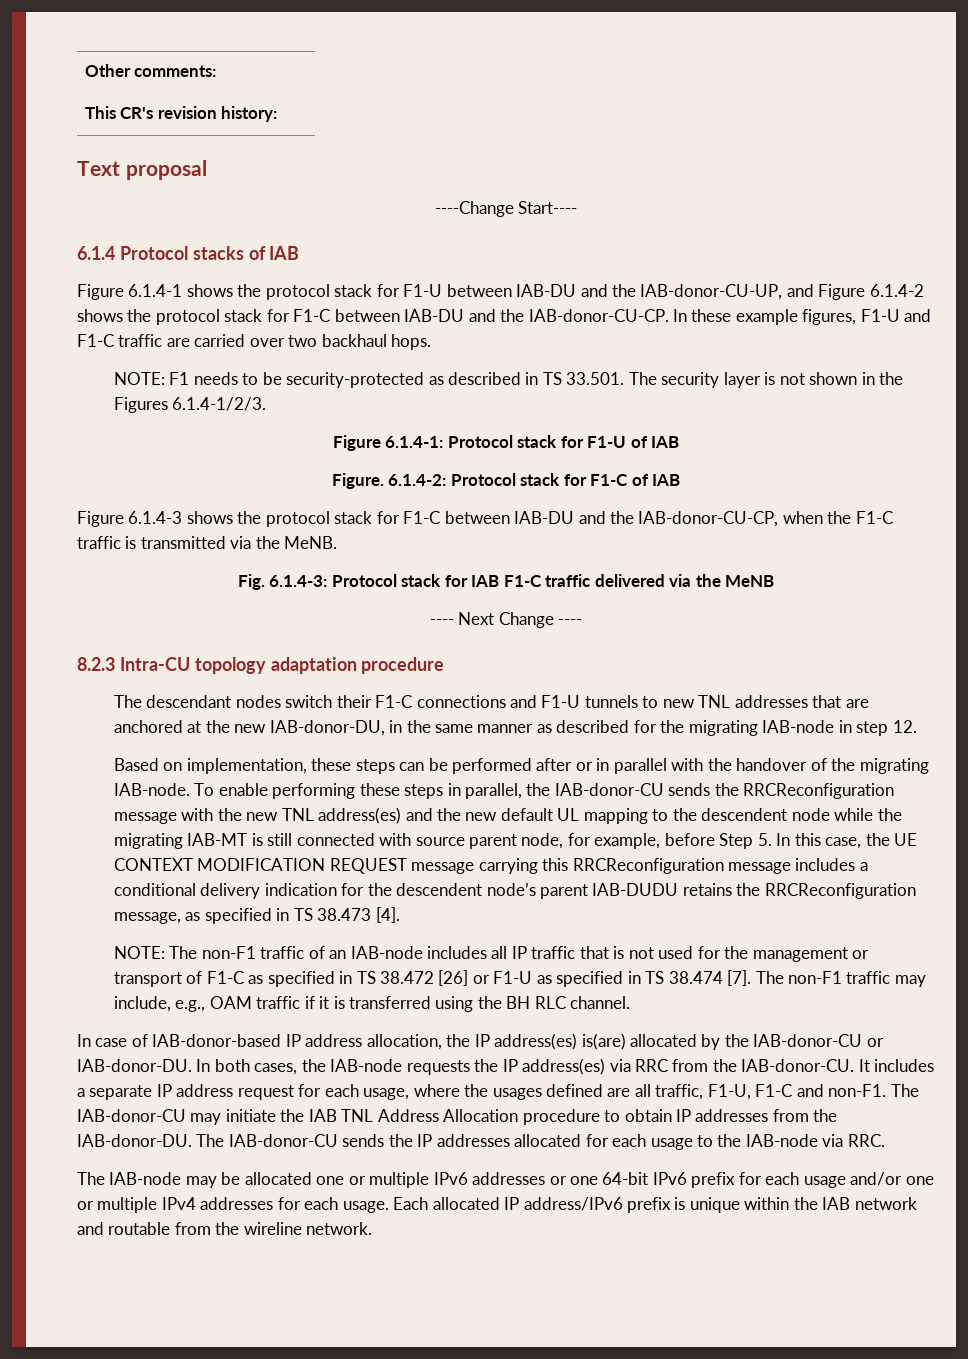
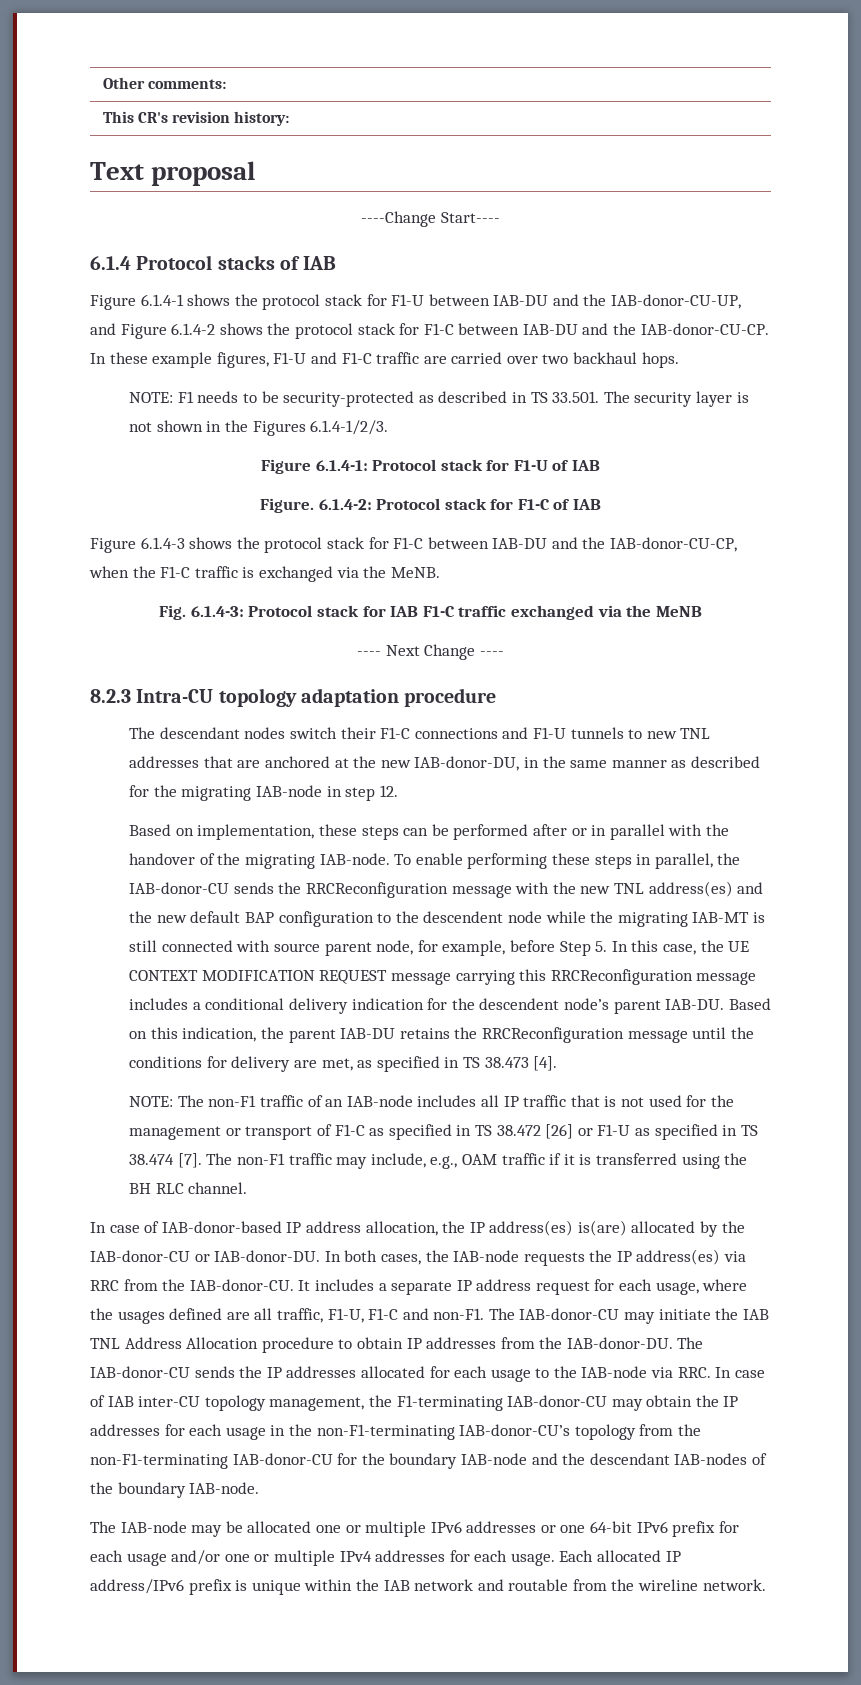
[140,536,226,549] transmitted -> [258,566,333,582] exchanged
[594,574,665,587] delivered -> [510,605,594,620] exchanged
[557,808,648,824] UL mapping -> [245,911,374,927] BAP configuration
[592,883,916,899] [113,912,181,924] IAB-DUDU retains the RRCReconfiguration message, -> [665,998,771,1010] [129,1027,754,1043] [129,1056,353,1072] IAB-DU. Based on this indication, the parent IAB-DU retains the RRCReconfiguration message until the conditions for delivery are met,
(885, 1140) none -> [715,1367,765,1378] [90,1395,739,1411] [90,1424,701,1440] [90,1453,767,1469] [90,1482,260,1498] In case of IAB inter-CU topology management, the F1-terminating IAB-donor-CU may obtain the IP addresses for each usage in the non-F1-terminating IAB-donor-CU’s topology from the non-F1-terminating IAB-donor-CU for the boundary IAB-node and the descendant IAB-nodes of the boundary IAB-node.

